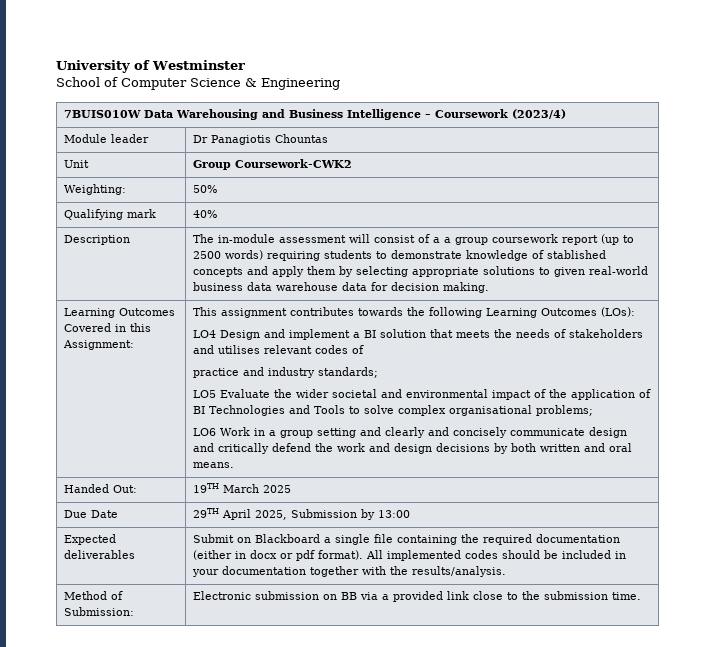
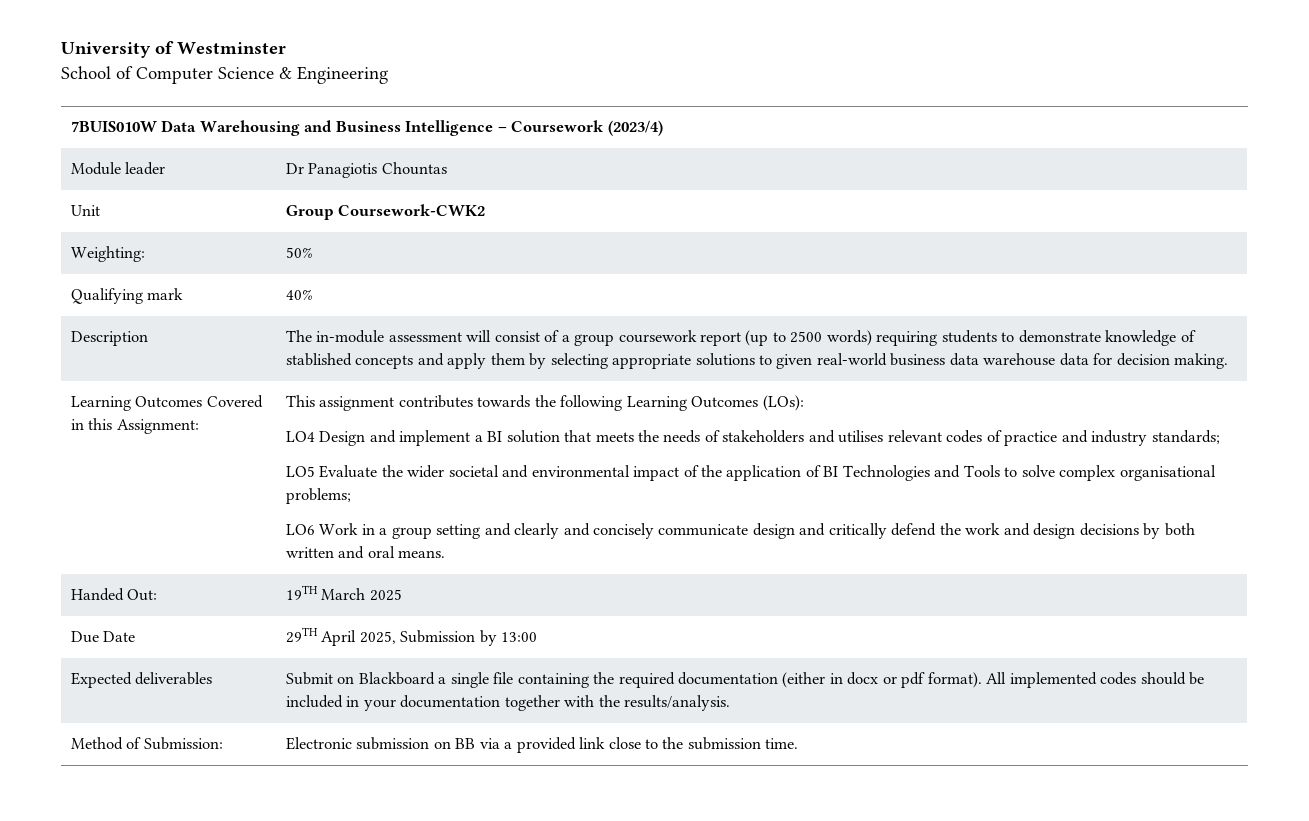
[444,237,452,243] a -> (570, 338) none
(365, 349) // -> (1002, 436) none

